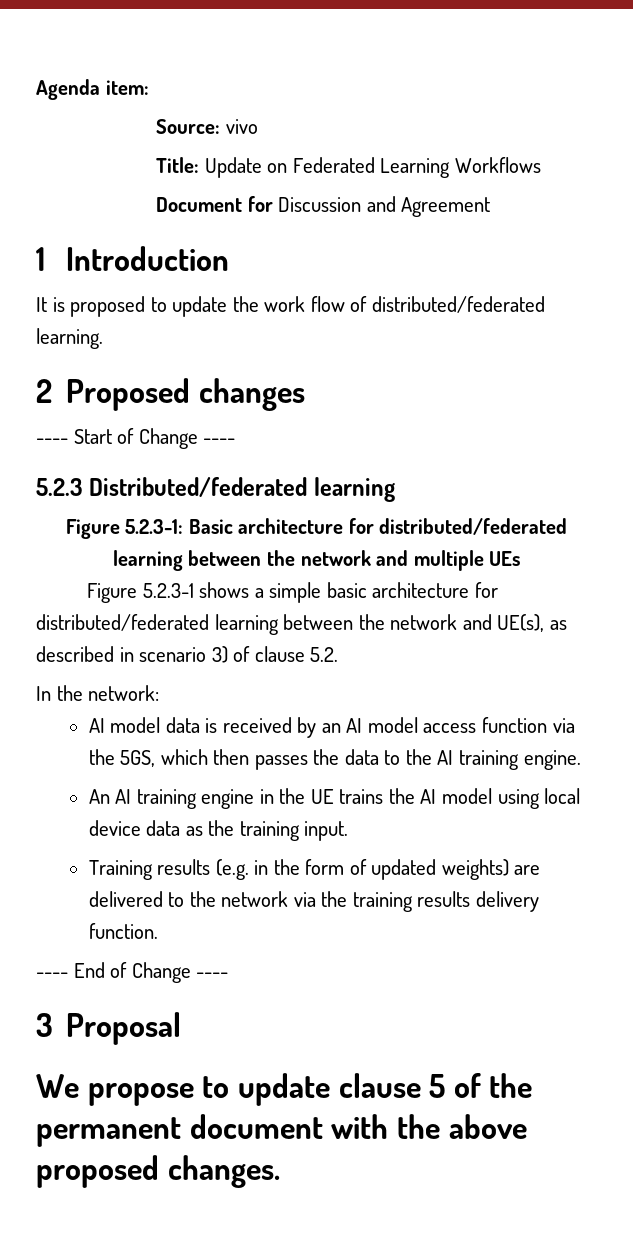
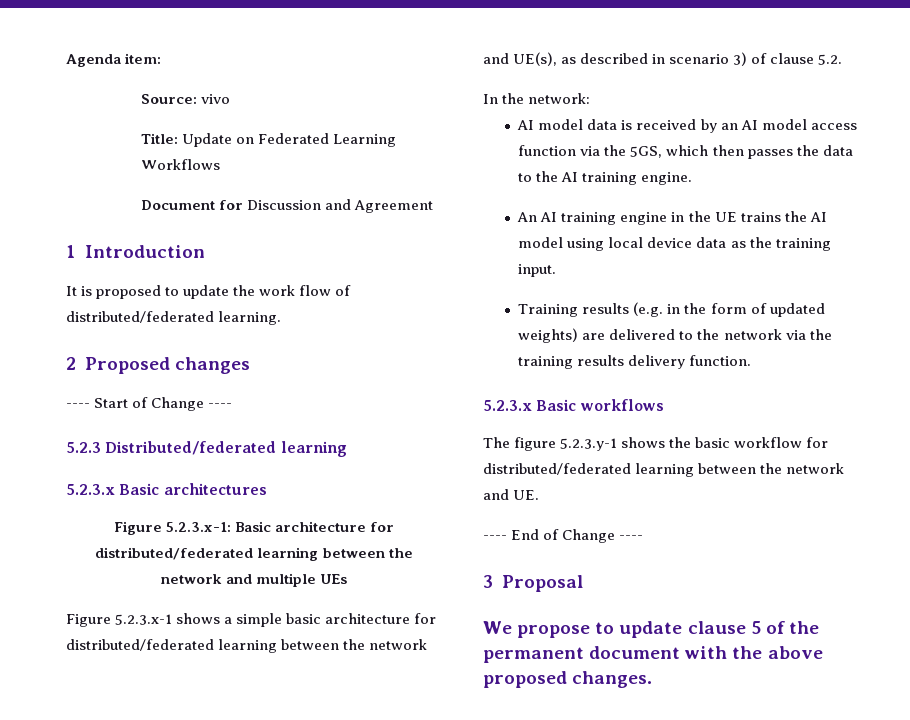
[65,519,184,539] // Figure 5.2.3-1: -> [66,483,267,495] [113,521,231,535] // 5.2.3.x Basic architectures // Figure 5.2.3.x-1:
[142,583,194,598] 5.2.3-1 -> [115,614,173,625] 5.2.3.x-1
(158, 931) none -> [483,399,664,411] [483,437,829,451] [483,463,845,477] [483,489,540,500] // 5.2.3.x Basic workflows // The figure 5.2.3.y-1 shows the basic workflow for distributed/federated learning between the network and UE.

